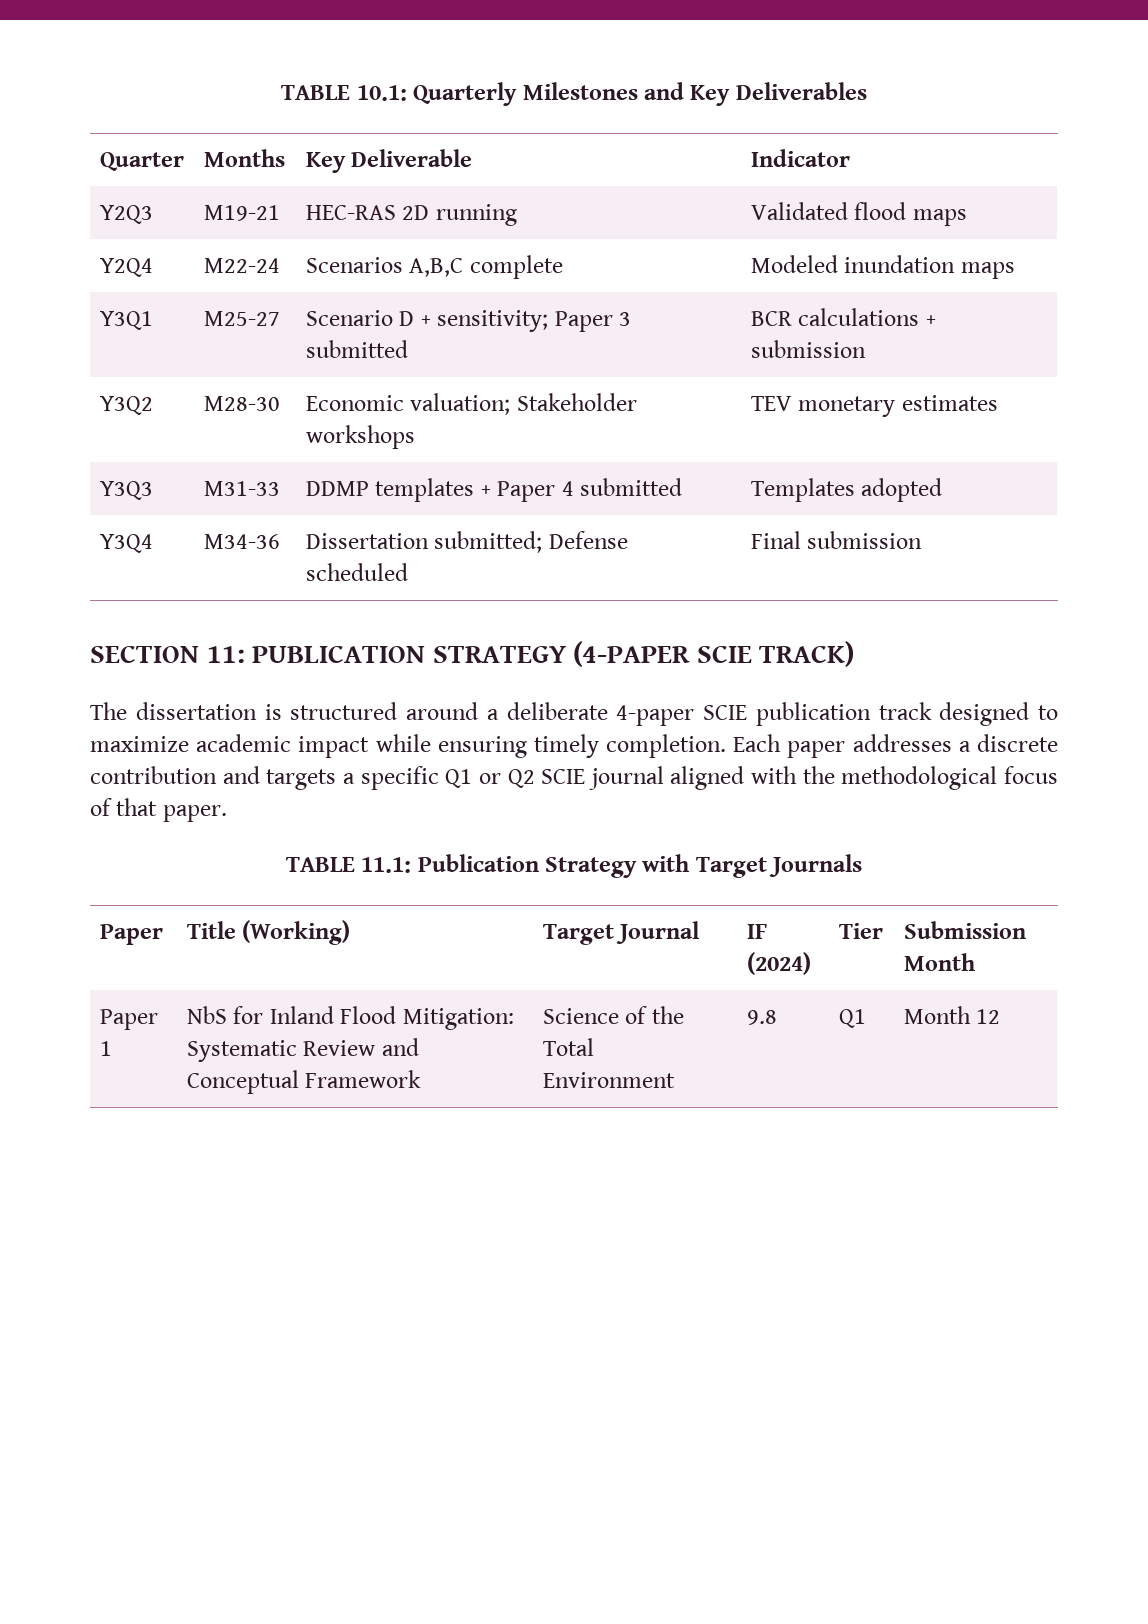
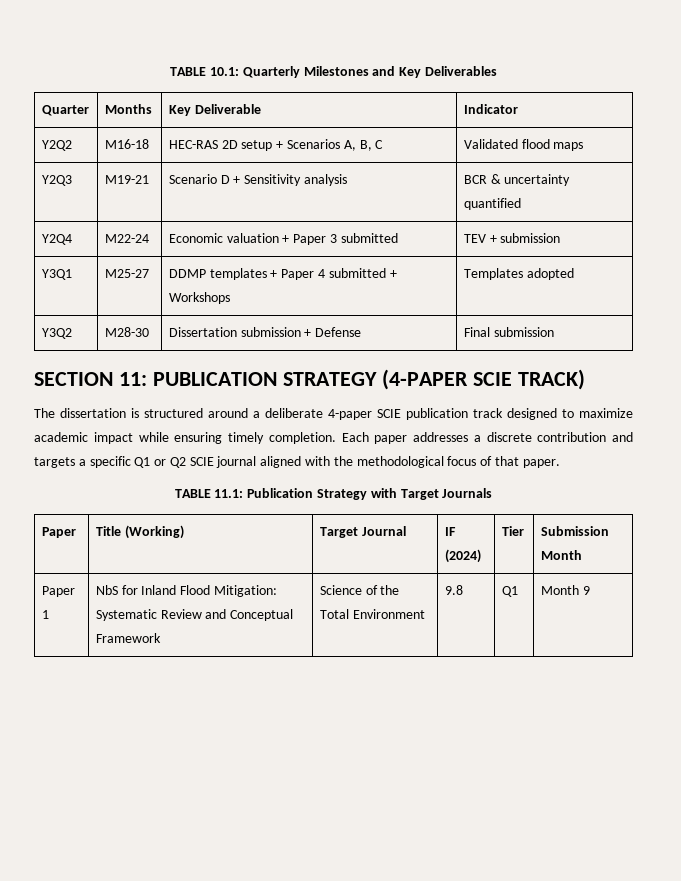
[99,205,153,224] [203,205,280,221] Y2Q3 | M19-21 -> [41,140,72,151] [104,139,149,149] Y2Q2 | M16-18
[435,204,517,226] [750,202,967,226] [99,258,153,277] [203,258,280,273] [305,255,563,279] [750,255,1015,279] [99,311,153,330] [203,311,280,326] [305,310,632,332] [305,340,408,358] [750,308,936,326] [750,340,866,358] [99,396,153,415] [203,396,280,411] [305,393,637,415] [305,425,415,449] [750,395,998,417] [99,481,153,500] [203,481,280,496] running | Validated flood maps // Y2Q4 | M22-24 | Scenarios A,B,C complete | Modeled inundation maps // Y3Q1 | M25-27 | Scenario D + sensitivity; Paper 3 submitted | BCR calculations + submission // Y3Q2 | M28-30 | Economic valuation; Stakeholder workshops | TEV monetary estimates // Y3Q3 | M31-33 -> [241,139,384,151] [463,139,584,151] [41,175,72,186] [104,175,149,184] [168,174,348,186] [463,174,571,186] [463,198,521,210] [41,234,72,245] [104,234,149,243] [168,233,398,245] [463,233,561,243] [41,269,72,280] [104,269,149,278] setup + Scenarios A, B, C | Validated flood maps // Y2Q3 | M19-21 | Scenario D + Sensitivity analysis | BCR & uncertainty quantified // Y2Q4 | M22-24 | Economic valuation + Paper 3 submitted | TEV + submission // Y3Q1 | M25-27
(683, 487) none -> [389,270,397,278] [168,292,230,304] + Workshops
[99,534,153,553] [203,534,280,549] Y3Q4 | M34-36 -> [41,328,72,339] [104,327,149,337] Y3Q2 | M28-30
[434,531,543,553] submitted; -> [240,327,312,337] submission +
[305,563,408,581] scheduled -> (362, 332) none
[976,1009,1001,1024] 12 -> [582,586,590,595] 9

